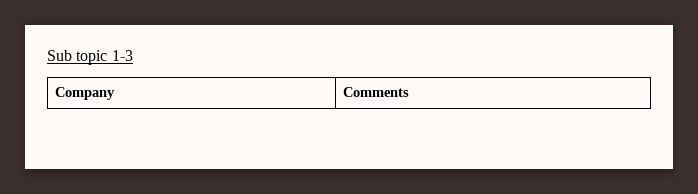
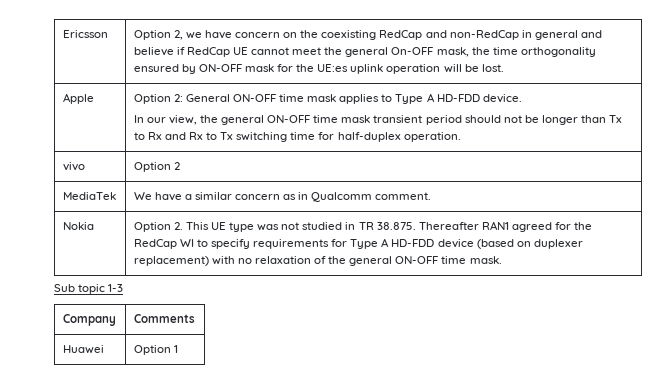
(47, 55) none -> [62,30,108,38] [133,30,603,40] [133,47,596,57] [133,64,504,74] [62,93,94,104] [133,93,522,104] [133,115,623,125] [133,132,461,142] [62,162,85,171] [133,162,180,172] [62,192,116,200] [133,192,432,202] [62,222,94,230] [133,221,593,232] [133,238,583,249] [133,256,502,266] Ericsson | Option 2, we have concern on the coexisting RedCap and non-RedCap in general and believe if RedCap UE cannot meet the general On-OFF mask, the time orthogonality ensured by ON-OFF mask for the UE:es uplink operation will be lost. // Apple | Option 2: General ON-OFF time mask applies to Type A HD-FDD device. // In our view, the general ON-OFF time mask transient period should not be longer than Tx to Rx and Rx to Tx switching time for half-duplex operation. // vivo | Option 2 // MediaTek | We have a similar concern as in Qualcomm comment. // Nokia | Option 2. This UE type was not studied in TR 38.875. Thereafter RAN1 agreed for the RedCap WI to specify requirements for Type A HD-FDD device (based on duplexer replacement) with no relaxation of the general ON-OFF time mask. //
(410, 92) none -> [62,345,104,354] [133,345,178,355] // Huawei | Option 1

